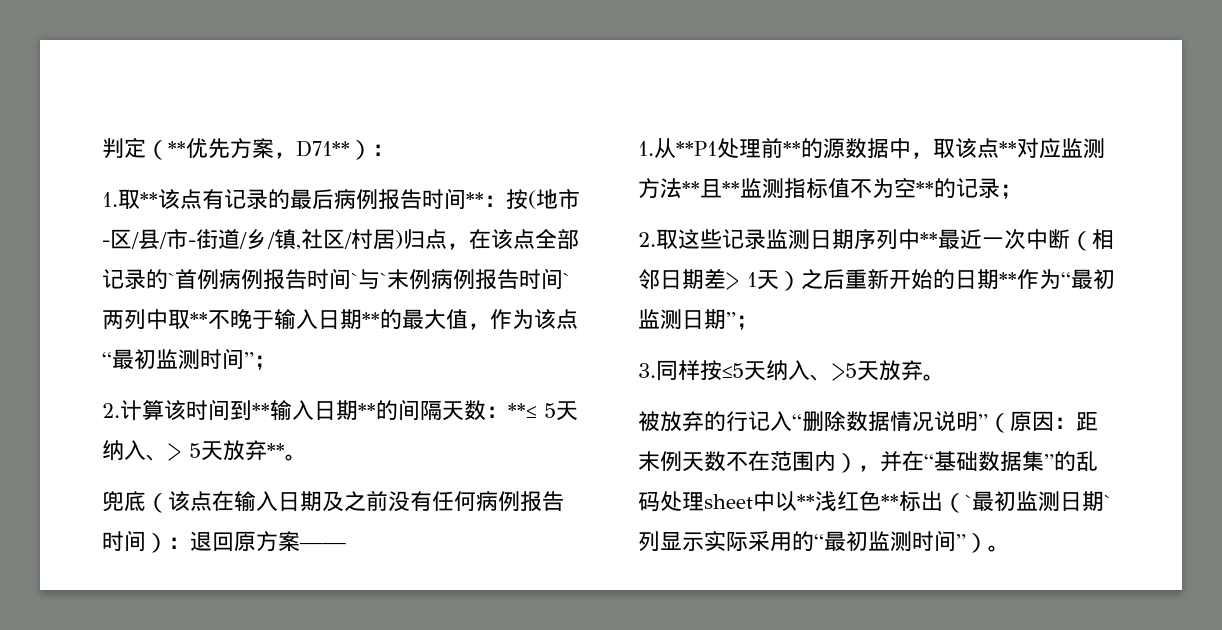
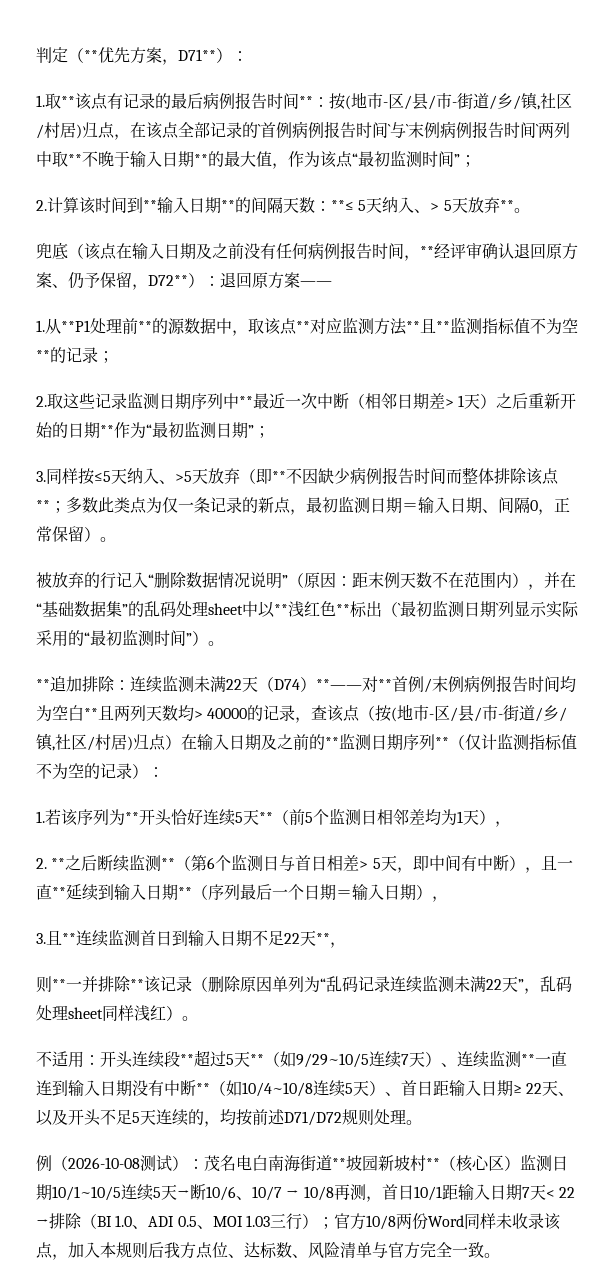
(146, 541) none -> [404,242,578,261] [36,272,188,290] ，**经评审确认退回原方案、仍予保留，D72**
(923, 370) none -> [240,467,559,485] [36,496,570,515] [36,526,100,542] （即**不因缺少病例报告时间而整体排除该点**；多数此类点为仅一条记录的新点，最初监测日期＝输入日期、间隔0，正常保留）
(1010, 548) none -> [36,675,576,693] [36,704,568,723] [36,733,577,751] [36,763,164,779] [36,808,511,827] [36,854,573,873] [36,884,448,902] [36,929,346,948] [36,975,572,994] [36,1005,198,1021] [36,1050,567,1068] [36,1080,575,1097] [36,1109,422,1127] [36,1154,568,1172] [36,1184,575,1202] [36,1213,561,1230] [36,1242,500,1260] // **追加排除：连续监测未满22天（D74）**——对**首例/末例病例报告时间均为空白**且两列天数均> 40000的记录，查该点（按(地市-区/县/市-街道/乡/镇,社区/村居)归点）在输入日期及之前的**监测日期序列**（仅计监测指标值不为空的记录）： // 1.若该序列为**开头恰好连续5天**（前5个监测日相邻差均为1天）， // 2. **之后断续监测**（第6个监测日与首日相差> 5天，即中间有中断），且一直**延续到输入日期**（序列最后一个日期＝输入日期）， // 3.且**连续监测首日到输入日期不足22天**， // 则**一并排除**该记录（删除原因单列为“乱码记录连续监测未满22天”，乱码处理sheet同样浅红）。 // 不适用：开头连续段**超过5天**（如9/29~10/5连续7天）、连续监测**一直连到输入日期没有中断**（如10/4~10/8连续5天）、首日距输入日期≥ 22天、以及开头不足5天连续的，均按前述D71/D72规则处理。 // 例（2026-10-08测试）：茂名电白南海街道**坡园新坡村**（核心区）监测日期10/1~10/5连续5天→断10/6、10/7 → 10/8再测，首日10/1距输入日期7天< 22 →排除（BI 1.0、ADI 0.5、MOI 1.03三行）；官方10/8两份Word同样未收录该点，加入本规则后我方点位、达标数、风险清单与官方完全一致。

